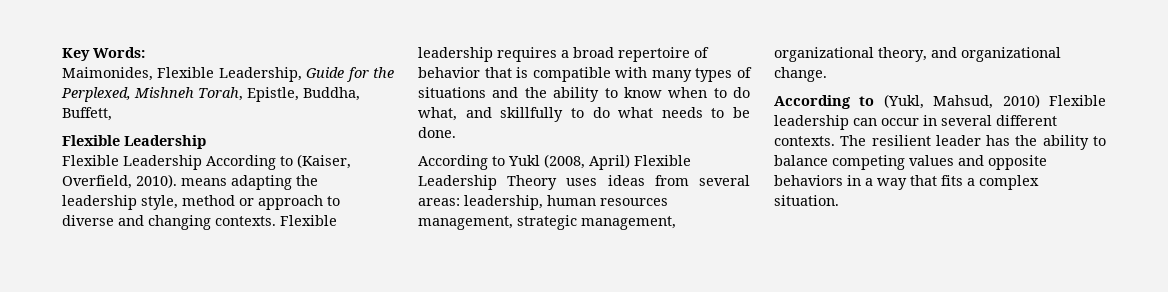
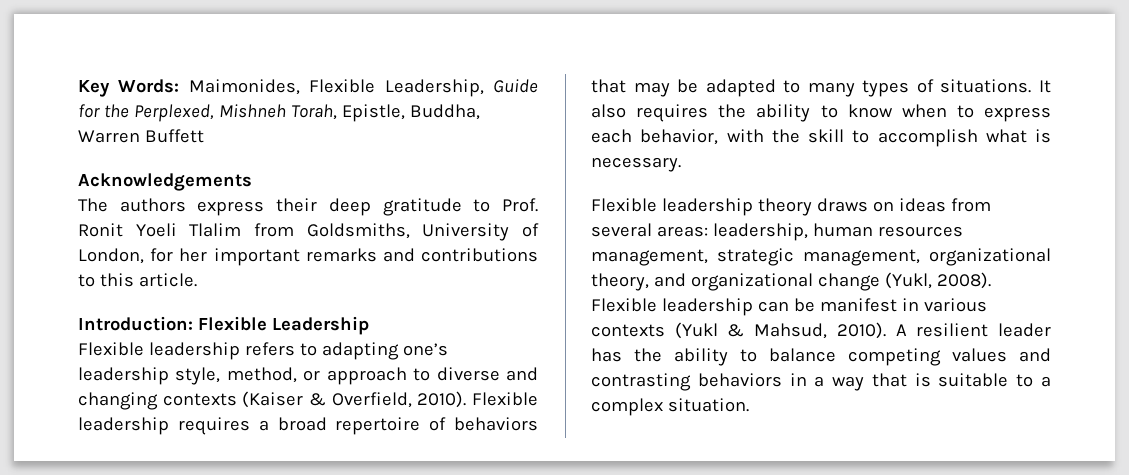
(145, 52) // -> (180, 86) none
[62,107,112,121] [62,135,206,149] [62,154,351,170] [62,174,318,190] Buffett, // Flexible Leadership // Flexible Leadership According to (Kaiser, Overfield, 2010). means adapting the -> [78,129,204,143] [78,173,252,191] [78,198,538,216] [78,223,539,241] [78,248,538,266] [78,273,197,287] [78,316,369,335] [78,342,448,360] Warren Buffett // Acknowledgements // The authors express their deep gratitude to Prof. Ronit Yoeli Tlalim from Goldsmiths, University of London, for her important remarks and contributions to this article. // Introduction: Flexible Leadership // Flexible leadership refers to adapting one’s
[182,195,235,206] method -> [226,367,297,383] method,
[215,216,276,226] contexts. -> [162,391,467,408] contexts (Kaiser & Overfield, 2010).
[418,67,752,82] [418,87,519,98] behavior that is compatible with many types of situations and -> [453,417,538,431] [591,79,1051,97] [591,104,709,122] behaviors that may be adapted to many types of situations. It also requires
[733,87,750,98] [418,107,750,122] [418,127,456,138] [418,154,691,170] [418,175,598,190] do what, and skillfully to do what needs to be done. // According to Yukl (2008, April) Flexible Leadership Theory uses -> [984,107,1051,122] [591,129,1051,147] [591,157,681,172] [591,198,894,216] express each behavior, with the skill to accomplish what is necessary. // Flexible leadership theory draws on
[774,67,827,82] [774,94,1106,109] [774,115,1057,130] [774,135,867,146] change. // According to (Yukl, Mahsud, 2010) Flexible leadership can occur in several different contexts. The -> [817,272,991,291] [591,298,987,316] [591,322,907,339] change (Yukl, 2008). Flexible leadership can be manifest in various contexts (Yukl & Mahsud, 2010). A
[988,155,1047,170] opposite -> [591,373,691,391] contrasting
[941,175,963,186] fits -> [914,373,1034,387] is suitable to

